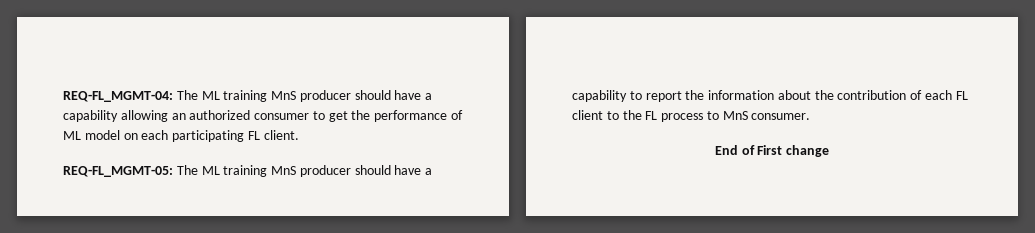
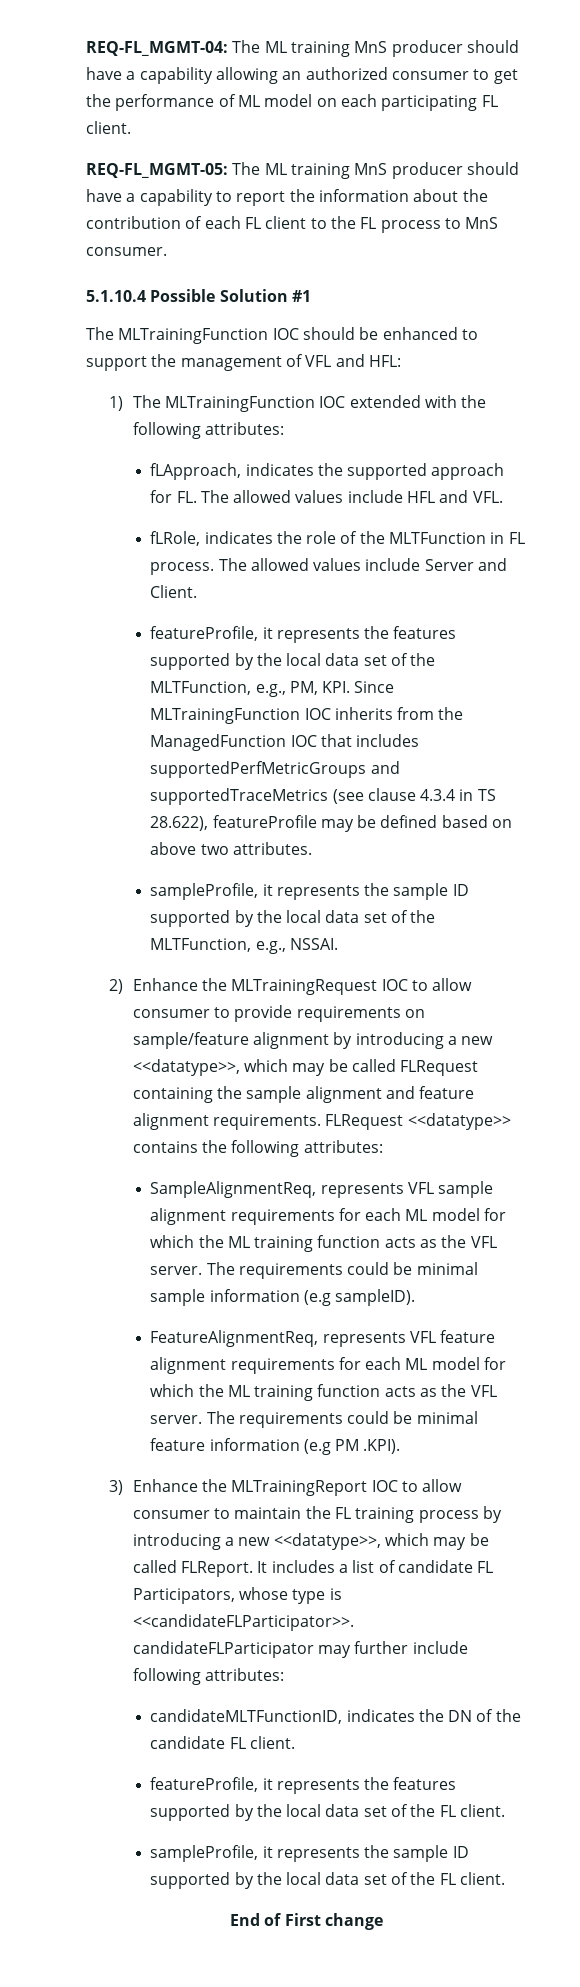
(811, 116) none -> [86,289,311,302] [86,327,478,344] [86,354,401,371] [109,395,487,412] [132,422,284,439] [150,463,505,480] [150,490,503,503] [150,531,525,546] [150,558,508,575] [150,585,198,598] [150,626,457,643] [150,653,436,670] [150,681,395,697] [150,707,464,724] [150,734,420,751] [150,761,400,778] [150,788,496,805] [150,815,513,832] [150,842,312,855] [150,883,469,900] [150,910,436,927] [150,938,338,954] [109,978,473,995] [132,1005,425,1022] [132,1032,494,1049] [132,1059,479,1076] [132,1086,475,1103] [132,1113,511,1130] [132,1140,383,1157] [150,1181,494,1198] [150,1208,507,1225] [150,1235,497,1252] [150,1262,478,1279] [150,1289,416,1306] [150,1330,496,1347] [150,1357,507,1374] [150,1384,497,1401] [150,1411,478,1428] [150,1438,401,1455] [109,1479,463,1496] [132,1506,502,1523] [132,1533,489,1550] [132,1560,494,1577] [132,1587,342,1604] [132,1614,354,1631] [132,1641,468,1658] [132,1668,284,1685] [150,1709,521,1724] [150,1736,295,1749] [150,1777,457,1794] [150,1804,506,1821] [150,1845,469,1862] [150,1872,506,1889] // 5.1.10.4 Possible Solution #1 // The MLTrainingFunction IOC should be enhanced to support the management of VFL and HFL: // 1) The MLTrainingFunction IOC extended with the following attributes: // fLApproach, indicates the supported approach for FL. The allowed values include HFL and VFL. // fLRole, indicates the role of the MLTFunction in FL process. The allowed values include Server and Client. // featureProfile, it represents the features supported by the local data set of the MLTFunction, e.g., PM, KPI. Since MLTrainingFunction IOC inherits from the ManagedFunction IOC that includes supportedPerfMetricGroups and supportedTraceMetrics (see clause 4.3.4 in TS 28.622), featureProfile may be defined based on above two attributes. // sampleProfile, it represents the sample ID supported by the local data set of the MLTFunction, e.g., NSSAI. // 2) Enhance the MLTrainingRequest IOC to allow consumer to provide requirements on sample/feature alignment by introducing a new <<datatype>>, which may be called FLRequest containing the sample alignment and feature alignment requirements. FLRequest <<datatype>> contains the following attributes: // SampleAlignmentReq, represents VFL sample alignment requirements for each ML model for which the ML training function acts as the VFL server. The requirements could be minimal sample information (e.g sampleID). // FeatureAlignmentReq, represents VFL feature alignment requirements for each ML model for which the ML training function acts as the VFL server. The requirements could be minimal feature information (e.g PM .KPI). // 3) Enhance the MLTrainingReport IOC to allow consumer to maintain the FL training process by introducing a new <<datatype>>, which may be called FLReport. It includes a list of candidate FL Participators, whose type is <<candidateFLParticipator>>. candidateFLParticipator may further include following attributes: // candidateMLTFunctionID, indicates the DN of the candidate FL client. // featureProfile, it represents the features supported by the local data set of the FL client. // sampleProfile, it represents the sample ID supported by the local data set of the FL client.

